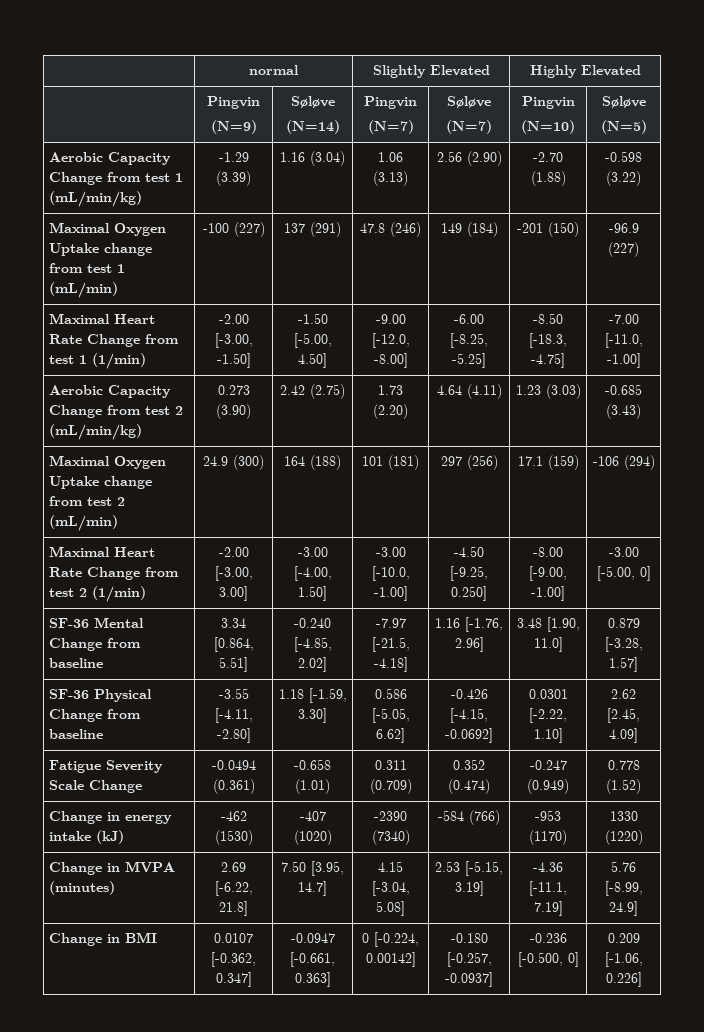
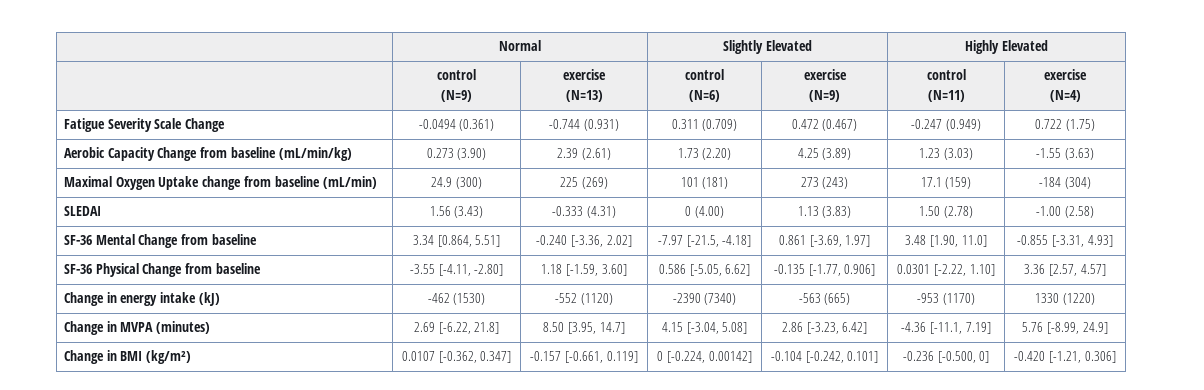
[249,65,299,75] | normal -> [499,40,541,51] | Normal
[207,96,260,109] [210,120,257,134] [290,96,335,109] [285,120,340,134] [364,96,417,109] [367,120,414,134] [447,96,491,109] [446,120,492,134] [521,96,575,109] [521,120,575,134] [601,96,646,109] [600,120,647,134] [49,152,172,165] [49,172,184,185] [49,191,143,207] [218,152,249,162] [216,171,251,186] [280,151,345,166] [378,152,403,162] [373,171,408,186] [436,151,502,166] [533,152,563,162] [530,171,566,186] [605,151,642,162] [606,171,641,186] [49,222,167,236] [49,243,153,256] [49,263,126,273] [49,282,119,298] [202,222,265,237] [284,222,341,237] [360,222,421,237] [440,222,498,237] [517,222,579,237] [608,223,639,233] [608,242,639,257] [49,313,156,324] [49,334,180,347] [49,353,147,369] [218,314,249,324] [214,333,253,348] [216,353,251,368] [297,313,328,324] [293,333,332,348] [298,353,327,368] [375,314,406,324] [371,333,410,348] [373,353,408,368] [454,314,484,324] [450,333,488,348] [452,353,486,368] [533,313,563,324] [529,333,567,348] [531,353,565,368] [608,314,639,324] [604,333,643,348] [606,353,641,368] [49,385,172,398] [49,405,184,418] [49,424,143,440] [217,385,250,395] [216,404,251,419] [280,384,345,399] [378,385,403,395] [373,404,408,419] [436,384,502,399] [515,384,581,399] [605,384,642,395] [606,404,641,419] [49,455,167,469] [49,476,153,489] [49,496,126,506] Pingvin // (N=9) | Søløve // (N=14) | Pingvin // (N=7) | Søløve // (N=7) | Pingvin // (N=10) | Søløve // (N=5) // Aerobic Capacity Change from test 1 (mL/min/kg) | -1.29 (3.39) | 1.16 (3.04) | 1.06 (3.13) | 2.56 (2.90) | -2.70 (1.88) | -0.598 (3.22) // Maximal Oxygen Uptake change from test 1 (mL/min) | -100 (227) | 137 (291) | 47.8 (246) | 149 (184) | -201 (150) | -96.9 (227) // Maximal Heart Rate Change from test 1 (1/min) | -2.00 [-3.00, -1.50] | -1.50 [-5.00, 4.50] | -9.00 [-12.0, -8.00] | -6.00 [-8.25, -5.25] | -8.50 [-18.3, -4.75] | -7.00 [-11.0, -1.00] // Aerobic Capacity Change from test 2 (mL/min/kg) | 0.273 (3.90) | 2.42 (2.75) | 1.73 (2.20) | 4.64 (4.11) | 1.23 (3.03) | -0.685 (3.43) // Maximal Oxygen Uptake change from test 2 -> [437,69,477,80] [441,90,473,102] [563,69,606,80] [565,90,603,102] [685,69,724,80] [689,90,720,102] [803,69,847,80] [809,90,840,102] [926,69,966,80] [927,90,965,102] [1044,69,1087,80] [1049,90,1081,102] [63,118,226,132] [418,119,495,131] [549,119,619,131] [671,119,738,131] [791,119,858,131] [911,119,981,131] [1035,119,1095,131] [63,147,352,161] [426,148,487,160] [557,148,611,160] [677,148,732,160] [797,148,852,160] [919,148,973,160] [1036,148,1094,160] [63,176,320,190] control // (N=9) | exercise // (N=13) | control // (N=6) | exercise // (N=9) | control // (N=11) | exercise // (N=4) // Fatigue Severity Scale Change | -0.0494 (0.361) | -0.744 (0.931) | 0.311 (0.709) | 0.472 (0.467) | -0.247 (0.949) | 0.722 (1.75) // Aerobic Capacity Change from baseline (mL/min/kg) | 0.273 (3.90) | 2.39 (2.61) | 1.73 (2.20) | 4.25 (3.89) | 1.23 (3.03) | -1.55 (3.63) // Maximal Oxygen Uptake change from baseline
[284,455,341,470] 164 (188) -> [560,177,608,189] 225 (269)
[440,455,498,470] 297 (256) -> [800,177,849,189] 273 (243)
[592,455,655,470] [49,546,156,557] [49,567,180,580] [49,586,147,602] [218,547,249,557] [214,566,253,581] [219,586,248,601] [297,547,328,557] [293,566,332,581] [298,586,327,601] [375,547,406,557] [371,566,410,581] [373,586,408,601] [454,546,484,557] [450,566,488,581] [451,586,487,601] [533,547,563,557] [529,566,567,581] [531,586,565,601] [608,547,639,557] [596,566,651,581] -106 (294) // Maximal Heart Rate Change from test 2 (1/min) | -2.00 [-3.00, 3.00] | -3.00 [-4.00, 1.50] | -3.00 [-10.0, -1.00] | -4.50 [-9.25, 0.250] | -8.00 [-9.00, -1.00] | -3.00 [-5.00, 0] -> [1039,177,1091,189] [63,206,101,216] [429,206,484,218] [552,206,616,218] [685,206,724,218] [797,206,852,218] [919,206,973,218] [1036,206,1094,218] -184 (304) // SLEDAI | 1.56 (3.43) | -0.333 (4.31) | 0 (4.00) | 1.13 (3.83) | 1.50 (2.78) | -1.00 (2.58)
[293,637,332,652] [-4.85, -> [571,235,603,247] [-3.36,
[435,617,503,632] [454,637,484,652] 1.16 [-1.76, 2.96] -> [778,235,871,247] 0.861 [-3.69, 1.97]
[607,618,640,628] [604,637,643,652] [609,657,638,672] 0.879 [-3.28, 1.57] -> [1017,235,1113,247] -0.855 [-3.31, 4.93]
[298,708,327,723] 3.30] -> [601,264,627,276] 3.60]
[450,689,488,699] [450,708,488,723] [445,728,493,743] -0.426 [-4.15, -0.0692] -> [773,264,876,276] -0.135 [-1.77, 0.906]
[611,689,636,699] [607,708,640,723] [609,728,638,743] [49,760,164,773] [49,780,143,793] [211,760,256,770] [212,779,255,794] [294,759,331,770] [295,779,330,794] [374,760,407,770] [369,779,412,794] [453,759,485,770] [448,779,490,794] [529,760,567,770] [527,779,569,794] [607,760,640,770] [606,779,641,794] 2.62 [2.45, 4.09] // Fatigue Severity Scale Change | -0.0494 (0.361) | -0.658 (1.01) | 0.311 (0.709) | 0.352 (0.474) | -0.247 (0.949) | 0.778 (1.52) -> [1024,264,1106,276] 3.36 [2.57, 4.57]
[299,811,326,821] [293,830,332,845] -407 (1020) -> [555,293,613,305] -552 (1120)
[438,810,500,825] -584 (766) -> [798,293,851,305] -563 (665)
[281,861,306,872] 7.50 -> [543,322,565,332] 8.50
[435,861,503,876] [454,881,484,896] 2.53 [-5.15, 3.19] -> [781,322,868,334] 2.86 [-3.23, 6.42]
(158, 937) none -> [146,350,192,364] (kg/m²)
[290,933,335,943] [290,952,335,967] [294,972,331,987] -0.0947 [-0.661, 0.363] -> [530,351,638,363] -0.157 [-0.661, 0.119]
[450,933,488,943] [446,952,492,967] [445,972,493,987] -0.180 [-0.257, -0.0937] -> [770,351,879,363] -0.104 [-0.242, 0.101]
[607,933,640,943] [604,952,643,967] [605,972,642,987] 0.209 [-1.06, 0.226] -> [1014,351,1116,363] -0.420 [-1.21, 0.306]

